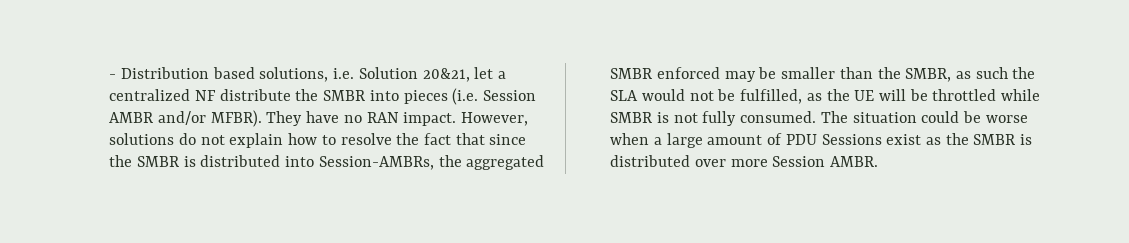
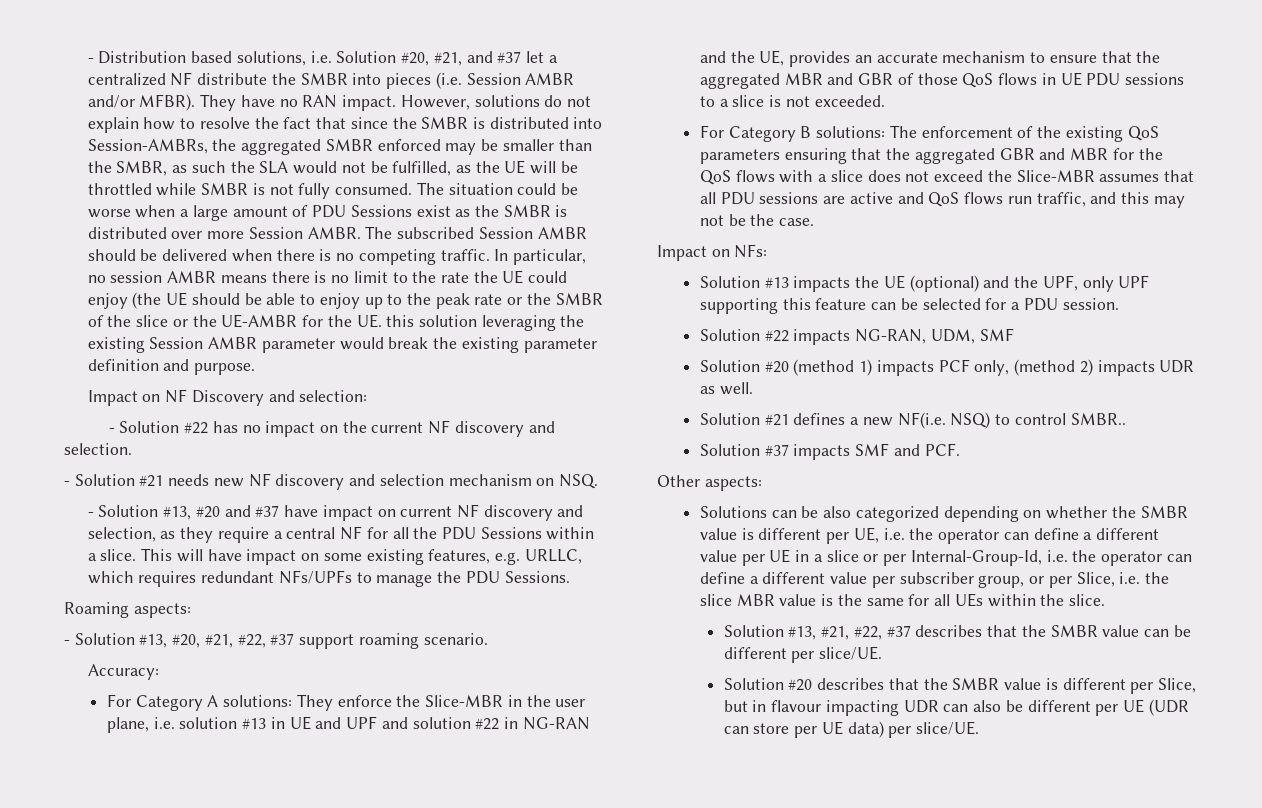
[422,68,470,82] 20&21, -> [401,51,522,66] #20, #21, and #37
(879, 161) none -> [365,226,587,239] [87,249,587,265] [87,270,568,284] [87,292,603,309] [87,314,585,331] [87,337,597,353] [87,359,256,375] [87,389,368,406] [108,420,555,437] [64,443,132,455] [64,473,598,490] [87,504,584,521] [87,526,595,543] [87,548,582,565] [87,570,570,587] [64,602,191,618] [64,633,488,649] [87,664,159,680] [107,694,586,711] [107,716,590,733] [700,50,1161,67] [700,72,1184,89] [700,95,885,107] [700,125,1159,142] [700,148,1163,164] [700,170,1194,185] [700,192,1185,208] [700,214,815,226] [657,244,768,261] [700,275,1150,292] [700,298,1119,314] [700,328,1014,345] [700,359,1195,376] [700,382,753,395] [700,412,1126,429] [700,443,960,460] [657,475,762,491] [700,506,1188,522] [700,527,1159,544] [700,549,1192,566] [700,572,1169,588] [700,593,1105,607] [723,625,1191,640] [723,646,883,663] [723,678,1197,694] [723,699,1189,716] [723,721,980,738] The subscribed Session AMBR should be delivered when there is no competing traffic. In particular, no session AMBR means there is no limit to the rate the UE could enjoy (the UE should be able to enjoy up to the peak rate or the SMBR of the slice or the UE-AMBR for the UE. this solution leveraging the existing Session AMBR parameter would break the existing parameter definition and purpose. // Impact on NF Discovery and selection: // - Solution #22 has no impact on the current NF discovery and selection. // - Solution #21 needs new NF discovery and selection mechanism on NSQ. // - Solution #13, #20 and #37 have impact on current NF discovery and selection, as they require a central NF for all the PDU Sessions within a slice. This will have impact on some existing features, e.g. URLLC, which requires redundant NFs/UPFs to manage the PDU Sessions. // Roaming aspects: // - Solution #13, #20, #21, #22, #37 support roaming scenario. // Accuracy: // For Category A solutions: They enforce the Slice-MBR in the user plane, i.e. solution #13 in UE and UPF and solution #22 in NG-RAN and the UE, provides an accurate mechanism to ensure that the aggregated MBR and GBR of those QoS flows in UE PDU sessions to a slice is not exceeded. // For Category B solutions: The enforcement of the existing QoS parameters ensuring that the aggregated GBR and MBR for the QoS flows with a slice does not exceed the Slice-MBR assumes that all PDU sessions are active and QoS flows run traffic, and this may not be the case. // Impact on NFs: // Solution #13 impacts the UE (optional) and the UPF, only UPF supporting this feature can be selected for a PDU session. // Solution #22 impacts NG-RAN, UDM, SMF // Solution #20 (method 1) impacts PCF only, (method 2) impacts UDR as well. // Solution #21 defines a new NF(i.e. NSQ) to control SMBR.. // Solution #37 impacts SMF and PCF. // Other aspects: // Solutions can be also categorized depending on whether the SMBR value is different per UE, i.e. the operator can define a different value per UE in a slice or per Internal-Group-Id, i.e. the operator can define a different value per subscriber group, or per Slice, i.e. the slice MBR value is the same for all UEs within the slice. // Solution #13, #21, #22, #37 describes that the SMBR value can be different per slice/UE. // Solution #20 describes that the SMBR value is different per Slice, but in flavour impacting UDR can also be different per UE (UDR can store per UE data) per slice/UE.

